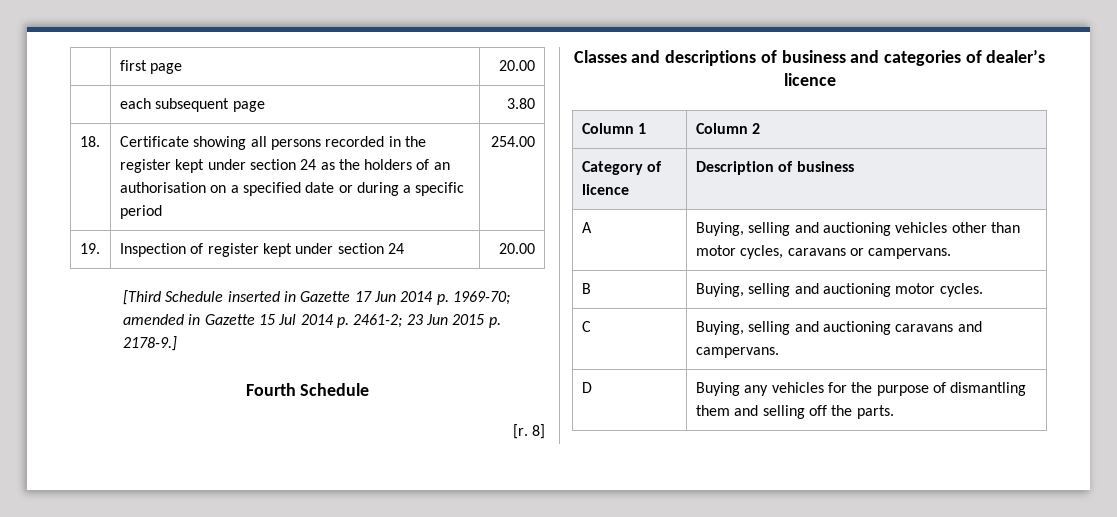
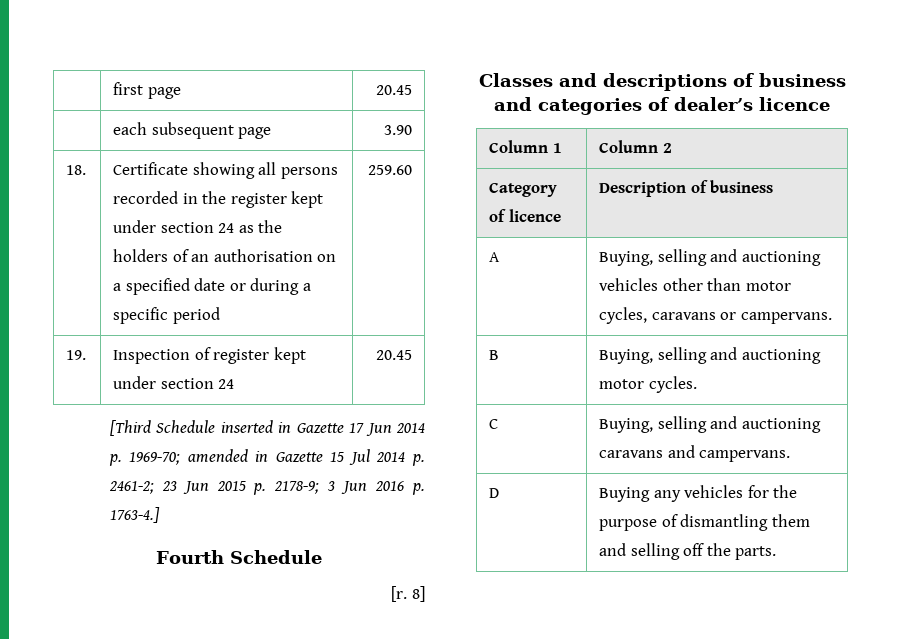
[499,60,536,71] 20.00 -> [375,85,412,95] 20.45
[507,98,536,109] 3.80 -> [383,125,412,135] 3.90
[491,136,536,147] 254.00 -> [367,165,412,175] 259.60
[499,243,536,254] 20.00 -> [375,350,412,360] 20.45
[123,336,178,351] 2178-9.] -> [274,481,425,495] [109,507,160,523] 2178-9; 3 Jun 2016 p. 1763-4.]

